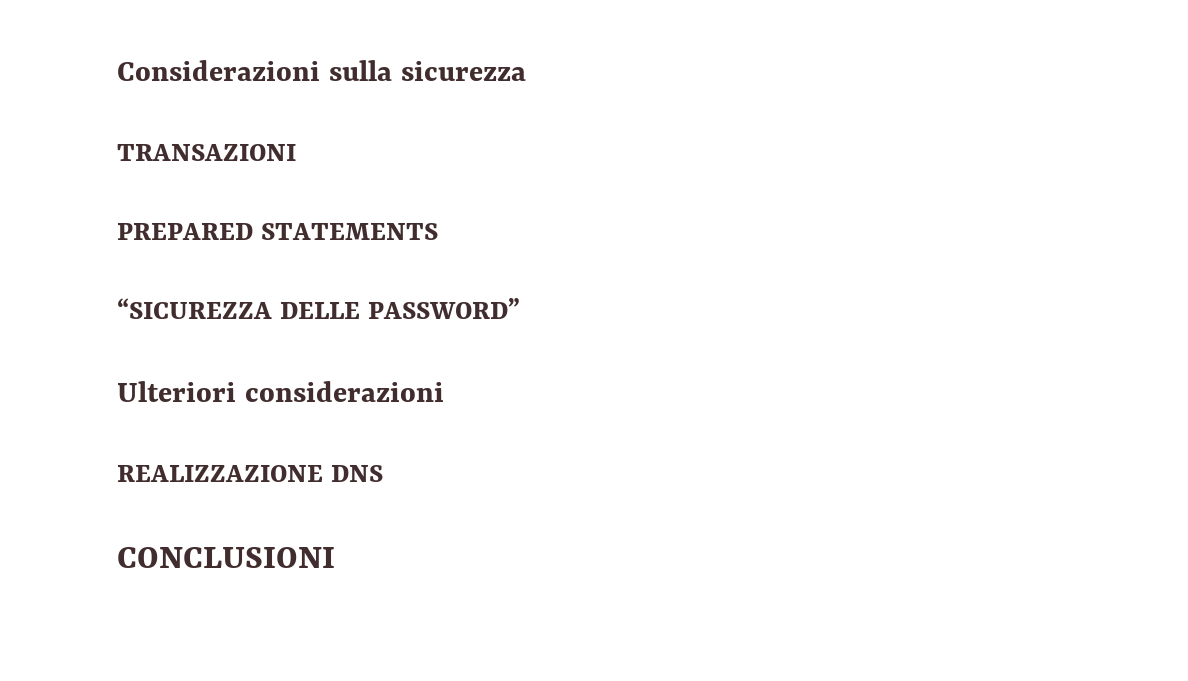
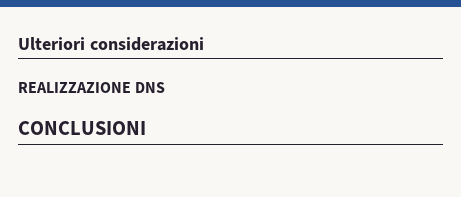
[117,60,526,81] [117,144,296,161] [117,223,438,240] [117,298,520,319] Considerazioni sulla sicurezza // TRANSAZIONI // PREPARED STATEMENTS // “SICUREZZA DELLE PASSWORD” // -> (18, 43) none

